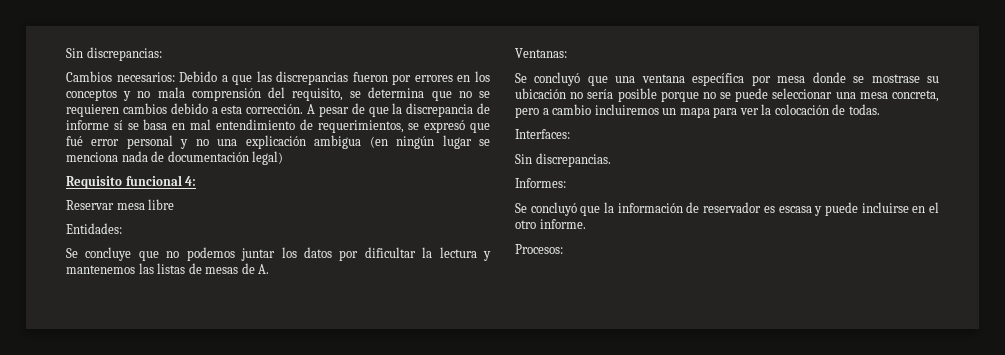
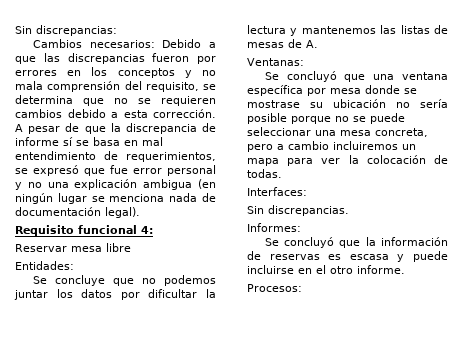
[66,136,83,146] fué -> [110,165,128,174] fue
[252,151,284,165] legal) -> [105,207,140,218] legal).
[703,202,762,213] reservador -> [269,254,320,260] reservas

